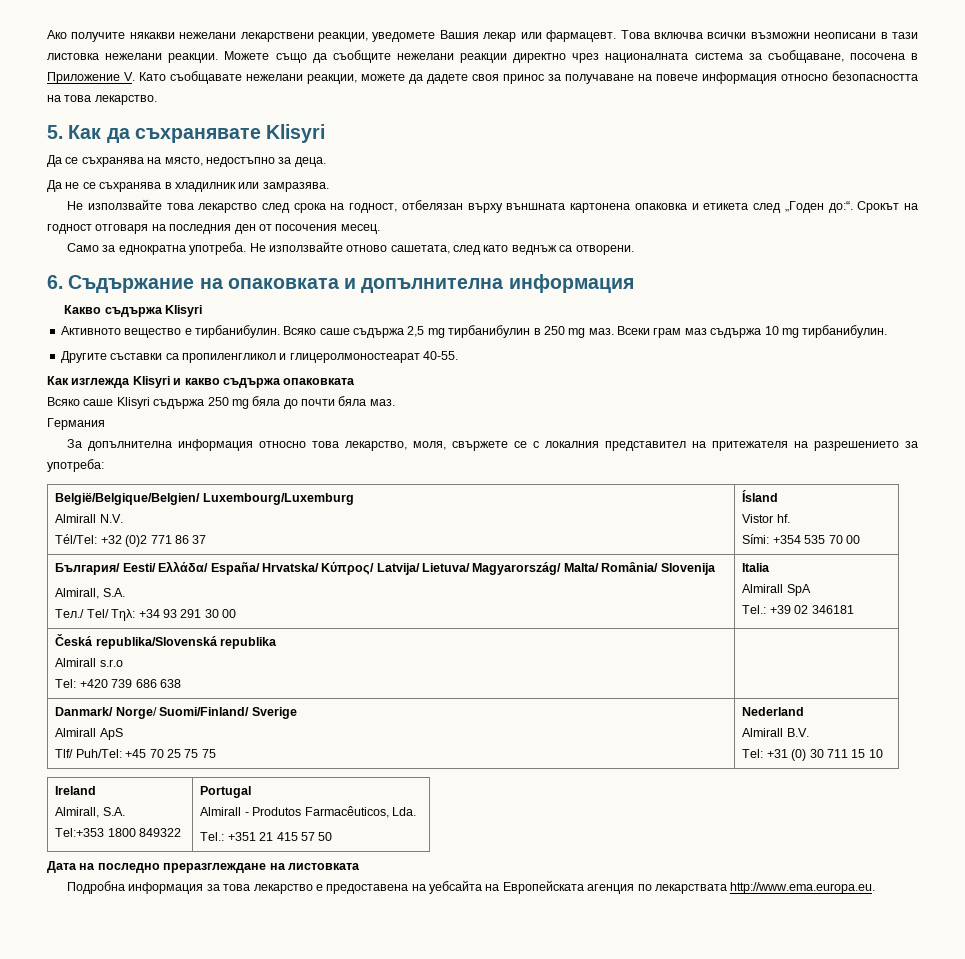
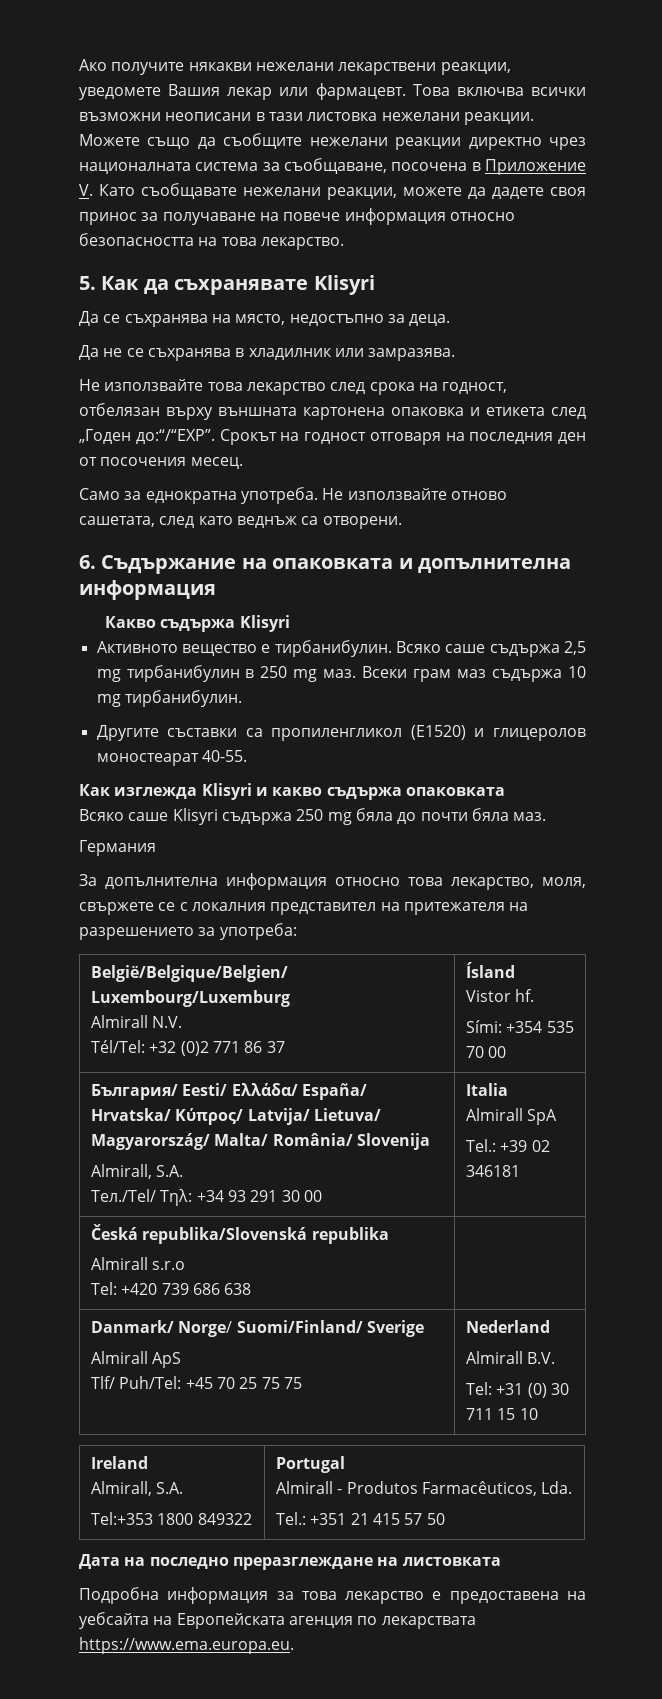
[828,201,853,213] до:“. -> [135,429,215,444] до:“/“EXP”.
[279,353,420,363] и глицеролмоностеарат -> [410,725,586,741] [96,753,199,766] (Е1520) и глицеролов моностеарат
[55,609,109,618] Teл./ Tel/ -> [91,1189,157,1202] Teл./Tel/
[730,882,876,894] http://www.ema.europa.eu. -> [79,1637,294,1654] https://www.ema.europa.eu.

